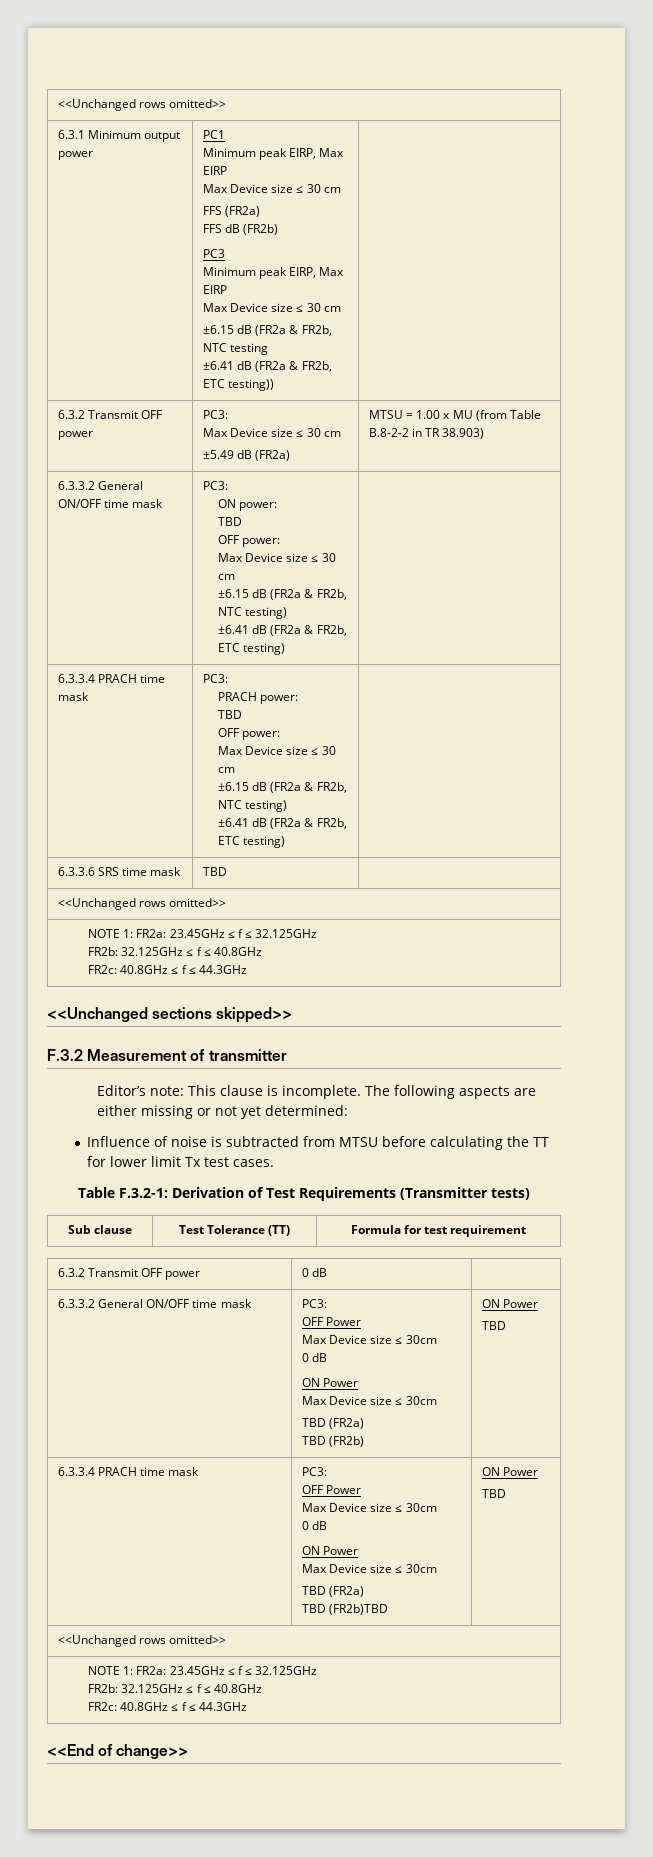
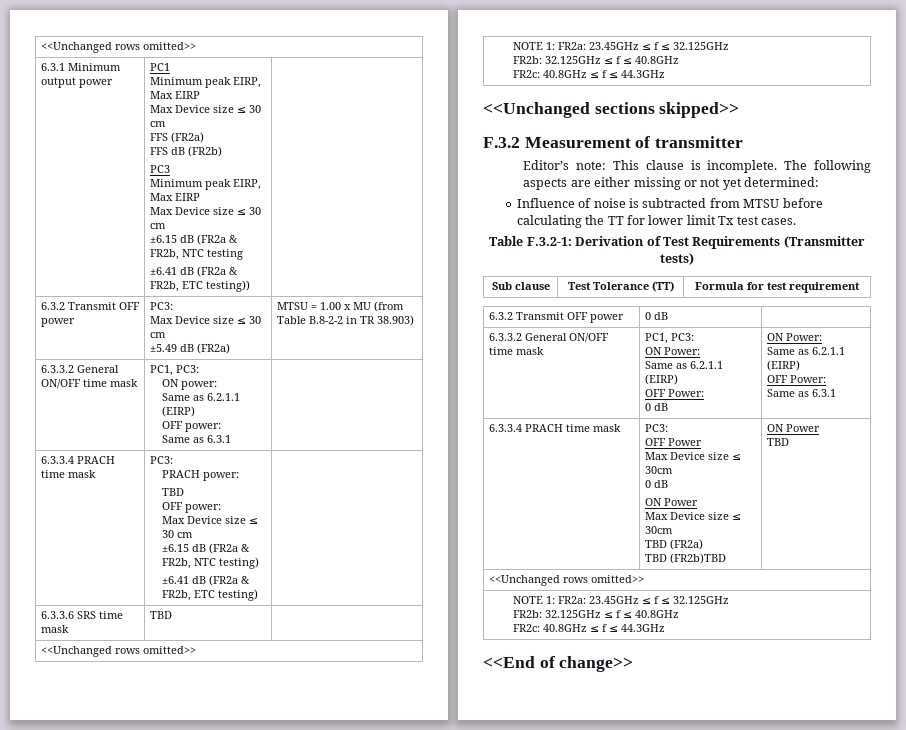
(164, 503) none -> [149,365,173,376] PC1,
[217,517,242,526] [217,535,280,547] [217,553,336,562] [217,574,235,580] [217,589,347,600] [217,607,287,619] [217,625,347,636] [217,643,285,655] TBD // OFF power: // Max Device size ≤ 30 cm // ±6.15 dB (FR2a & FR2b, NTC testing) // ±6.41 dB (FR2a & FR2b, ETC testing) -> [161,393,240,401] [161,406,195,417] [161,421,221,432] [161,435,231,443] Same as 6.2.1.1 (EIRP) // OFF power: // Same as 6.3.1
[301,1299,327,1308] [301,1317,361,1326] [301,1335,437,1344] [301,1353,327,1362] [301,1378,358,1387] [301,1396,437,1405] [301,1418,364,1429] [301,1436,364,1447] [481,1299,538,1308] [481,1321,506,1330] PC3: // OFF Power // Max Device size ≤ 30cm // 0 dB // ON Power // Max Device size ≤ 30cm // TBD (FR2a) // TBD (FR2b) | ON Power // TBD -> [644,333,694,344] [644,347,700,355] [644,361,723,369] [644,374,678,385] [644,389,704,397] [644,403,668,411] [766,333,822,341] [766,347,845,355] [766,360,800,371] [766,375,826,383] [766,389,836,397] PC1, PC3: // ON Power: // Same as 6.2.1.1 (EIRP) // OFF Power: // 0 dB | ON Power: // Same as 6.2.1.1 (EIRP) // OFF Power: // Same as 6.3.1

